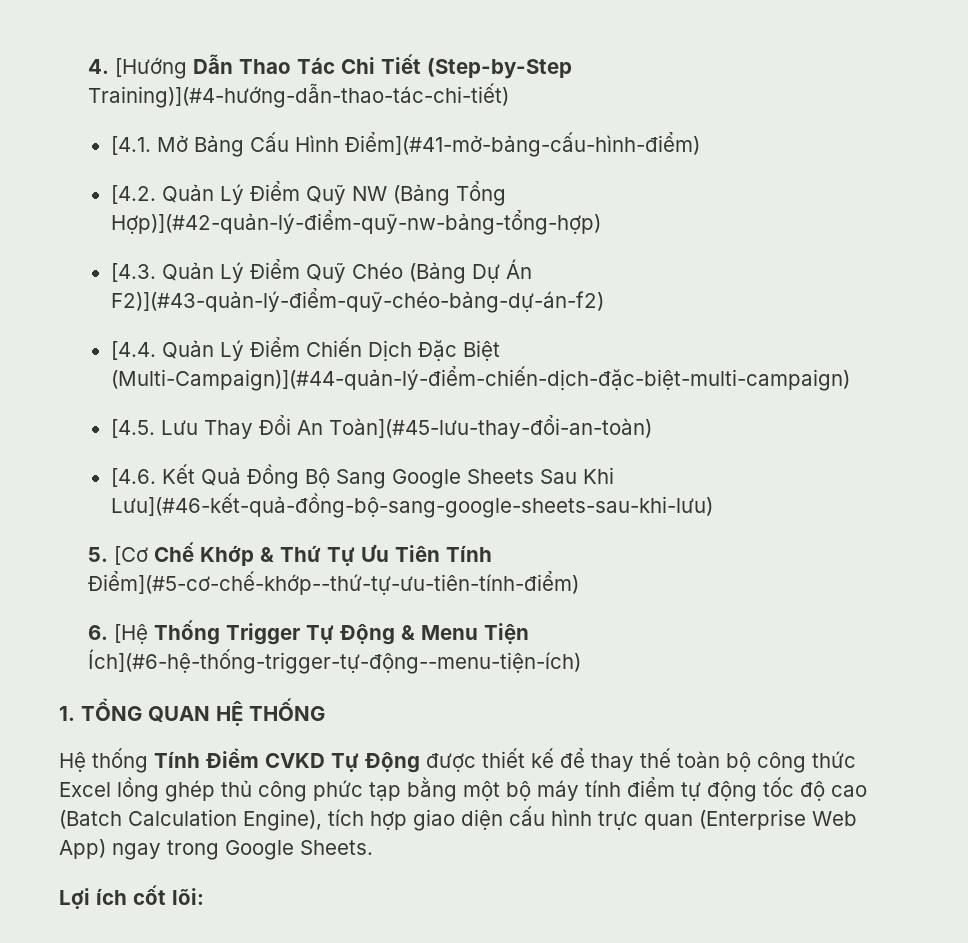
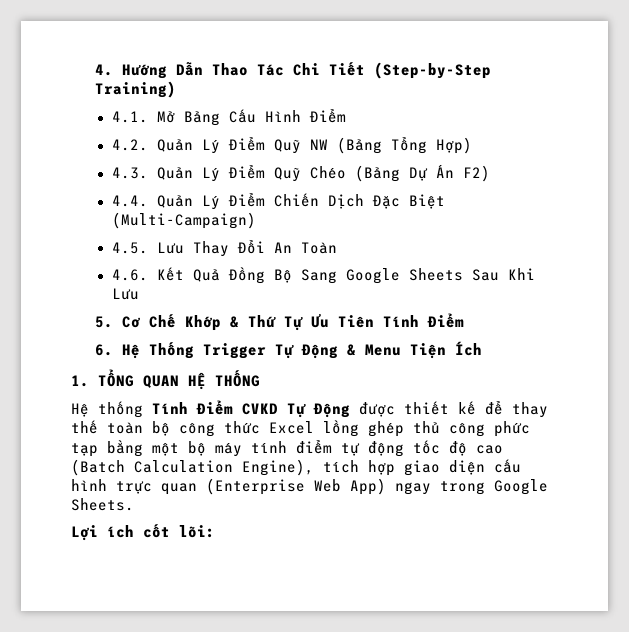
[115,57,188,79] [Hướng -> [122,64,168,79] Hướng
[88,83,510,108] [110,136,151,155] Training)](#4-hướng-dẫn-thao-tác-chi-tiết) // [4.1. -> [95,81,177,98] [111,111,148,123] Training) // 4.1.
[344,132,700,157] [110,185,156,204] Điểm](#41-mở-bảng-cấu-hình-điểm) // [4.2. -> [308,108,346,123] [111,139,148,151] Điểm // 4.2.
[110,210,601,235] [110,263,156,282] Hợp)](#42-quản-lý-điểm-quỹ-nw-bảng-tổng-hợp) // [4.3. -> [435,137,472,154] [111,167,148,179] Hợp) // 4.3.
[110,288,604,313] [110,341,156,360] F2)](#43-quản-lý-điểm-quỹ-chéo-bảng-dự-án-f2) // [4.4. -> [462,165,490,182] [111,195,148,207] F2) // 4.4.
[110,366,850,391] [110,419,155,438] (Multi-Campaign)](#44-quản-lý-điểm-chiến-dịch-đặc-biệt-multi-campaign) // [4.5. -> [111,212,256,229] [111,242,148,254] (Multi-Campaign) // 4.5.
[328,415,652,439] [110,468,156,487] Toàn](#45-lưu-thay-đổi-an-toàn) // [4.6. -> [300,242,337,254] [111,269,148,281] Toàn // 4.6.
[110,493,713,518] Lưu](#46-kết-quả-đồng-bộ-sang-google-sheets-sau-khi-lưu) -> [111,288,139,300] Lưu
[114,546,149,565] [Cơ -> [122,316,141,328] Cơ
[88,571,580,596] Điểm](#5-cơ-chế-khớp--thứ-tự-ưu-tiên-tính-điểm) -> [427,313,465,328] Điểm
[114,624,149,644] [Hệ -> [122,344,141,359] Hệ
[88,649,582,674] Ích](#6-hệ-thống-trigger-tự-động--menu-tiện-ích) -> [455,341,483,356] Ích

